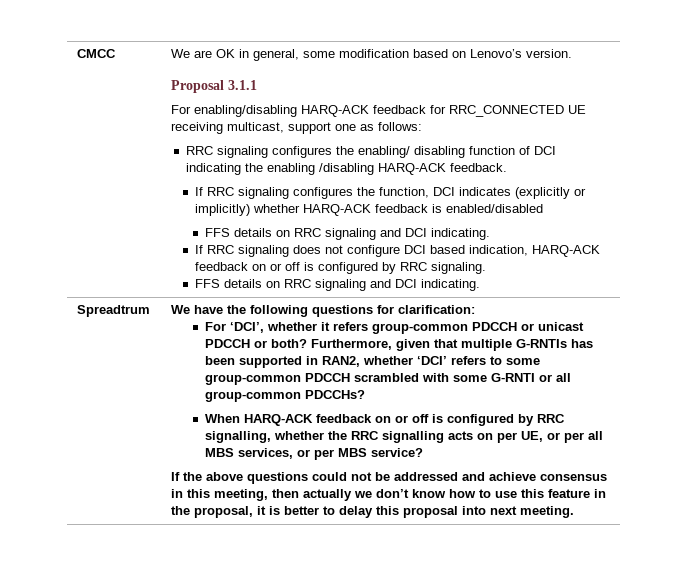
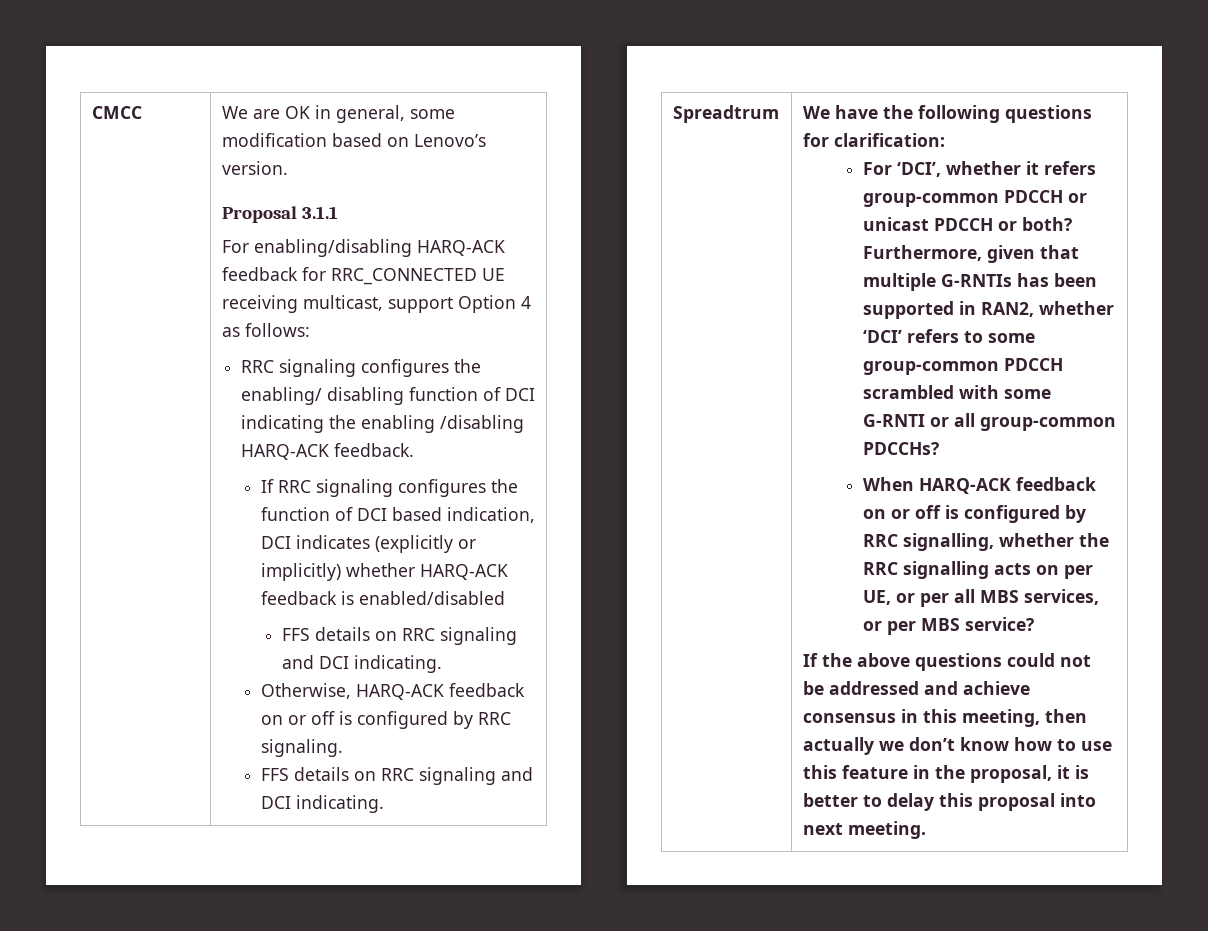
[335,124,357,131] one -> [457,295,531,313] Option 4
[379,187,430,198] function, -> [261,507,536,523] function of DCI based indication,
[195,245,529,257] If RRC signaling does not configure DCI based indication, -> [261,683,352,699] Otherwise,

